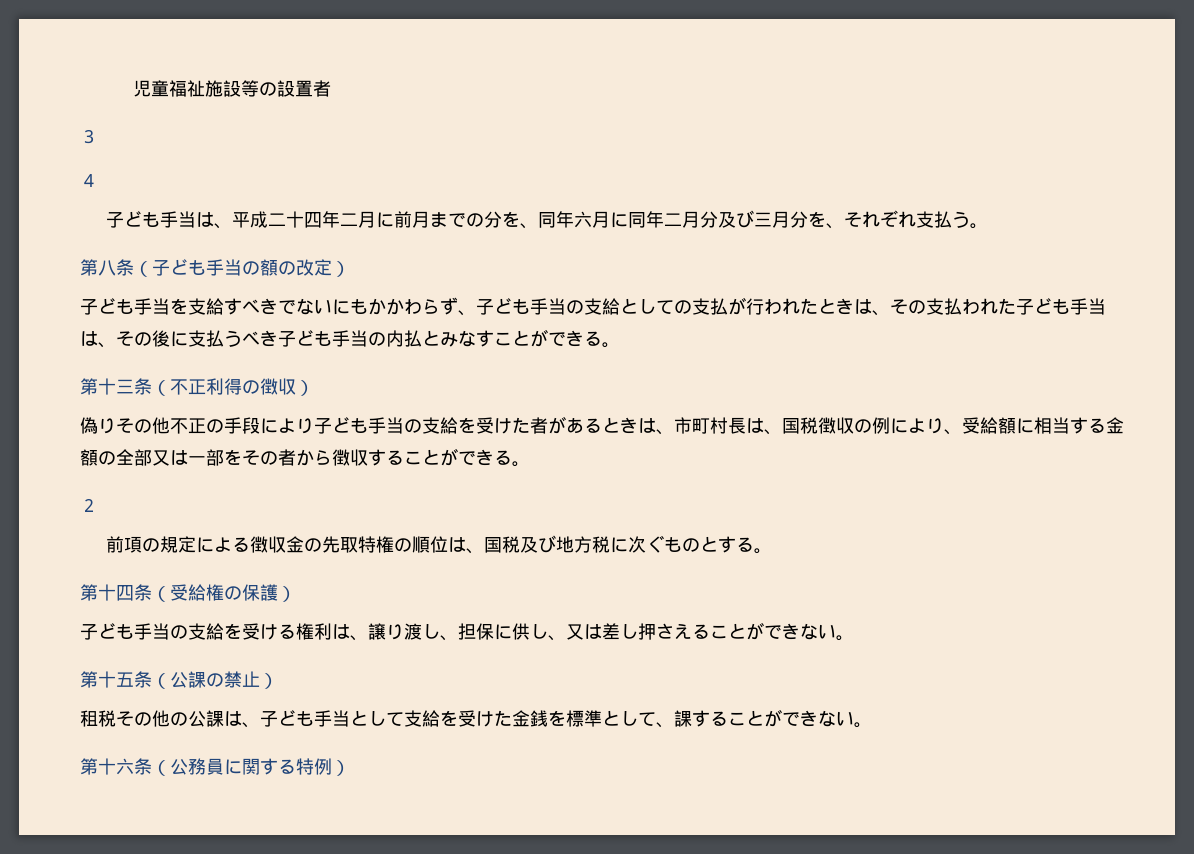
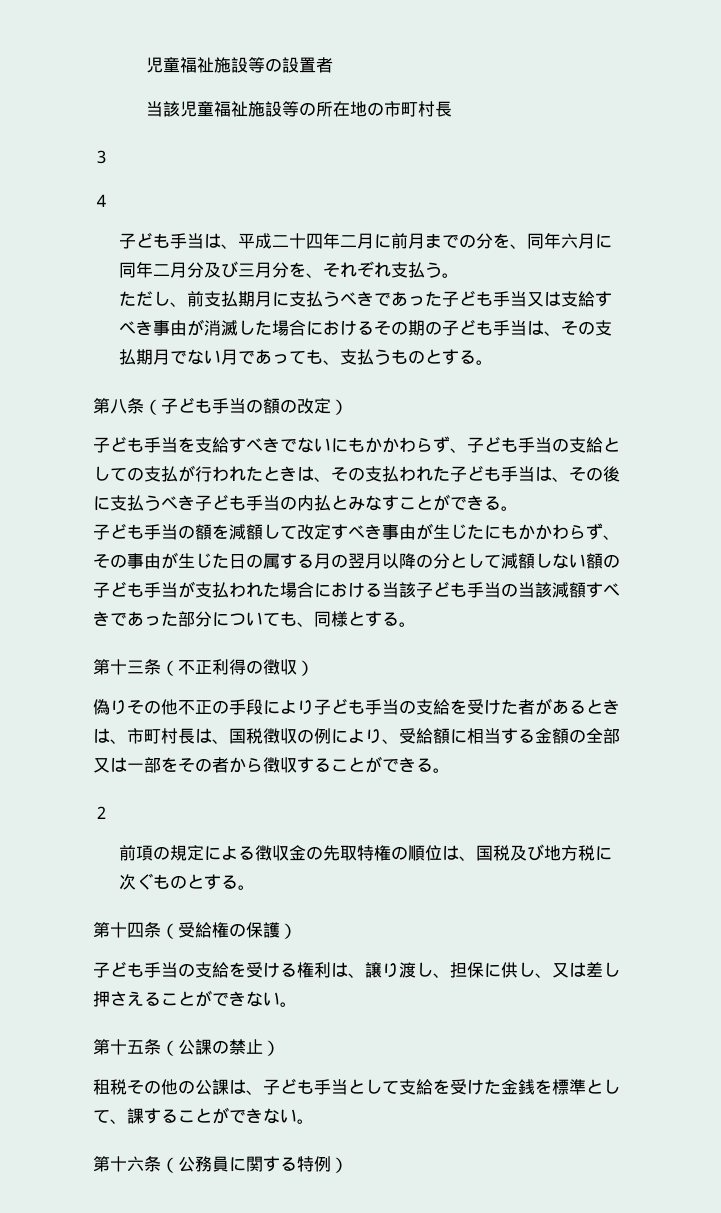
(331, 88) none -> [145,101,452,117] // 当該児童福祉施設等の所在地の市町村長
(989, 226) none -> [119,290,613,307] [119,319,613,336] [119,349,494,365] // ただし、前支払期月に支払うべきであった子ども手当又は支給すべき事由が消滅した場合におけるその期の子ども手当は、その支払期月でない月であっても、支払うものとする。
(620, 345) none -> [93,523,620,540] [93,552,620,569] [93,581,620,598] [93,611,416,627] // 子ども手当の額を減額して改定すべき事由が生じたにもかかわらず、その事由が生じた日の属する月の翌月以降の分として減額しない額の子ども手当が支払われた場合における当該子ども手当の当該減額すべきであった部分についても、同様とする。

